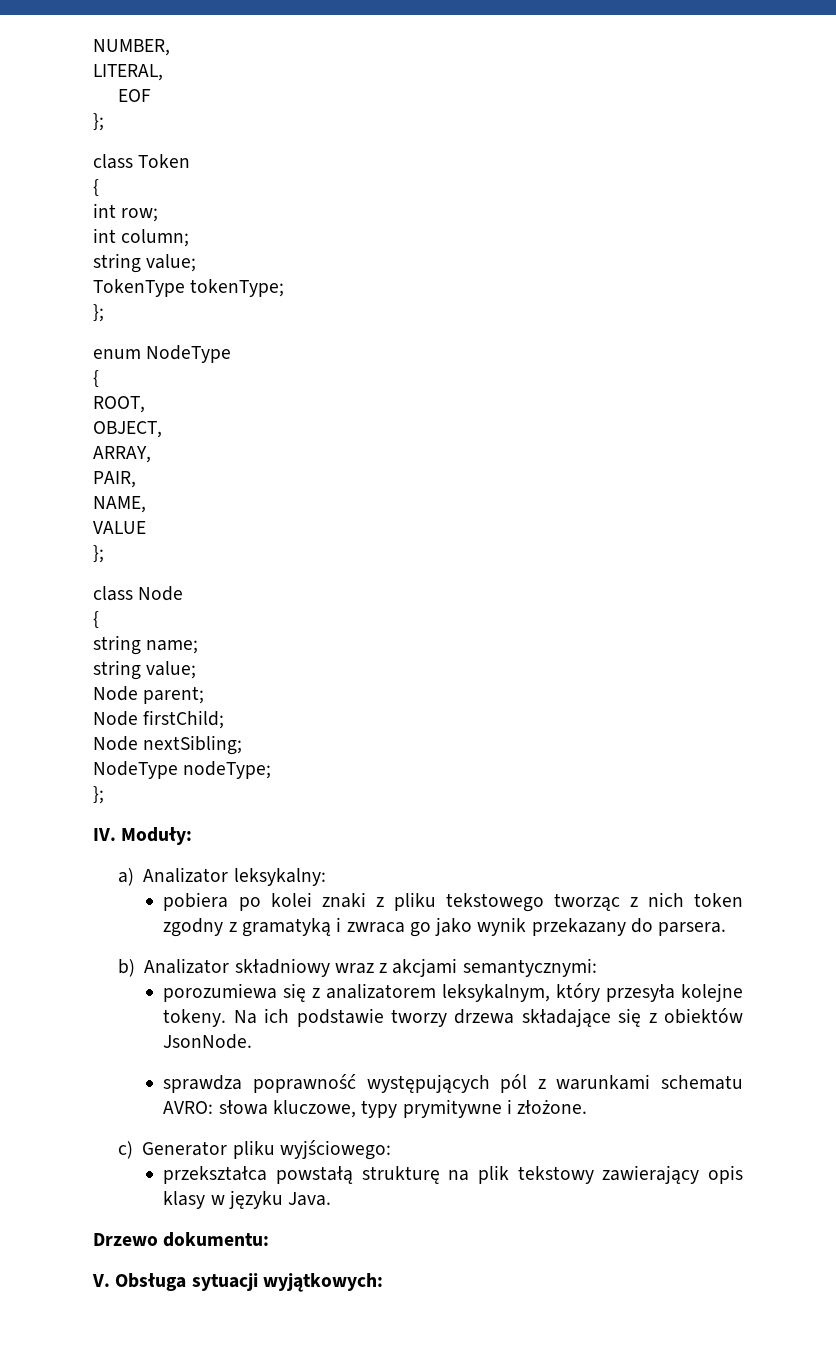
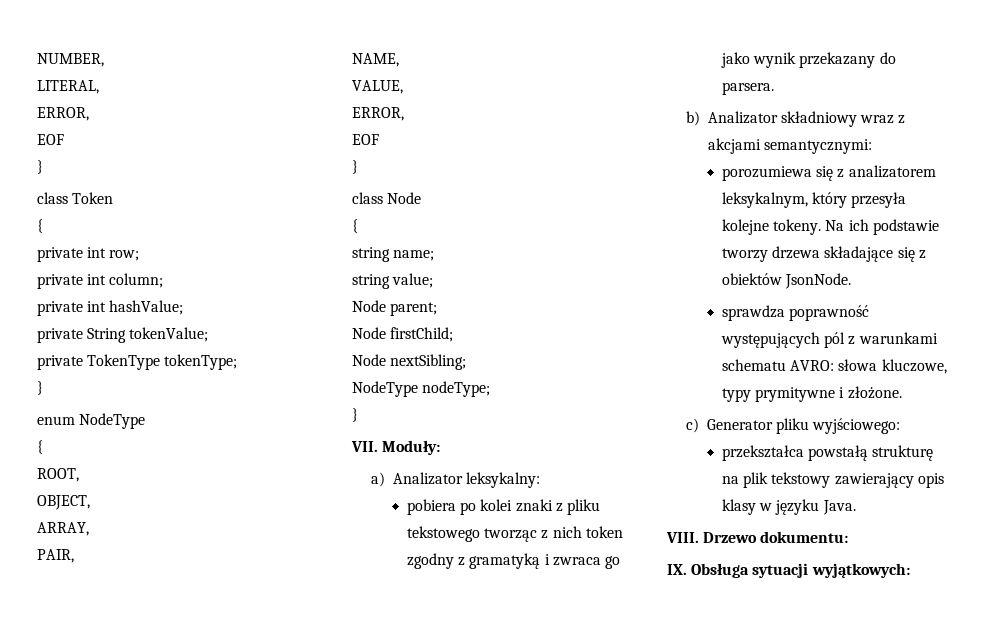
[117,89,151,102] [93,113,104,131] // EOF // }; -> [37,107,89,121] [37,134,64,145] [37,160,43,174] // ERROR, // EOF // }
(99, 187) none -> [37,247,83,262] private
(159, 215) none -> [37,274,83,289] private
[93,253,197,273] string value; // -> [37,300,184,316] [37,327,209,343] [37,355,83,370] private int hashValue; // private String tokenValue; // private
[93,304,104,322] }; -> [37,381,43,395] }
[93,521,146,534] [93,545,104,563] VALUE // }; -> [352,80,403,94] [352,107,404,121] [352,134,379,145] [352,160,358,174] VALUE, // ERROR, // EOF // }
[93,786,104,804] [93,828,116,841] }; // IV. -> [352,408,358,422] [351,441,378,452] } // VII.
(332, 1199) none -> [666,532,699,543] VIII.
[92,1274,110,1287] V. -> [667,564,687,575] IX.

